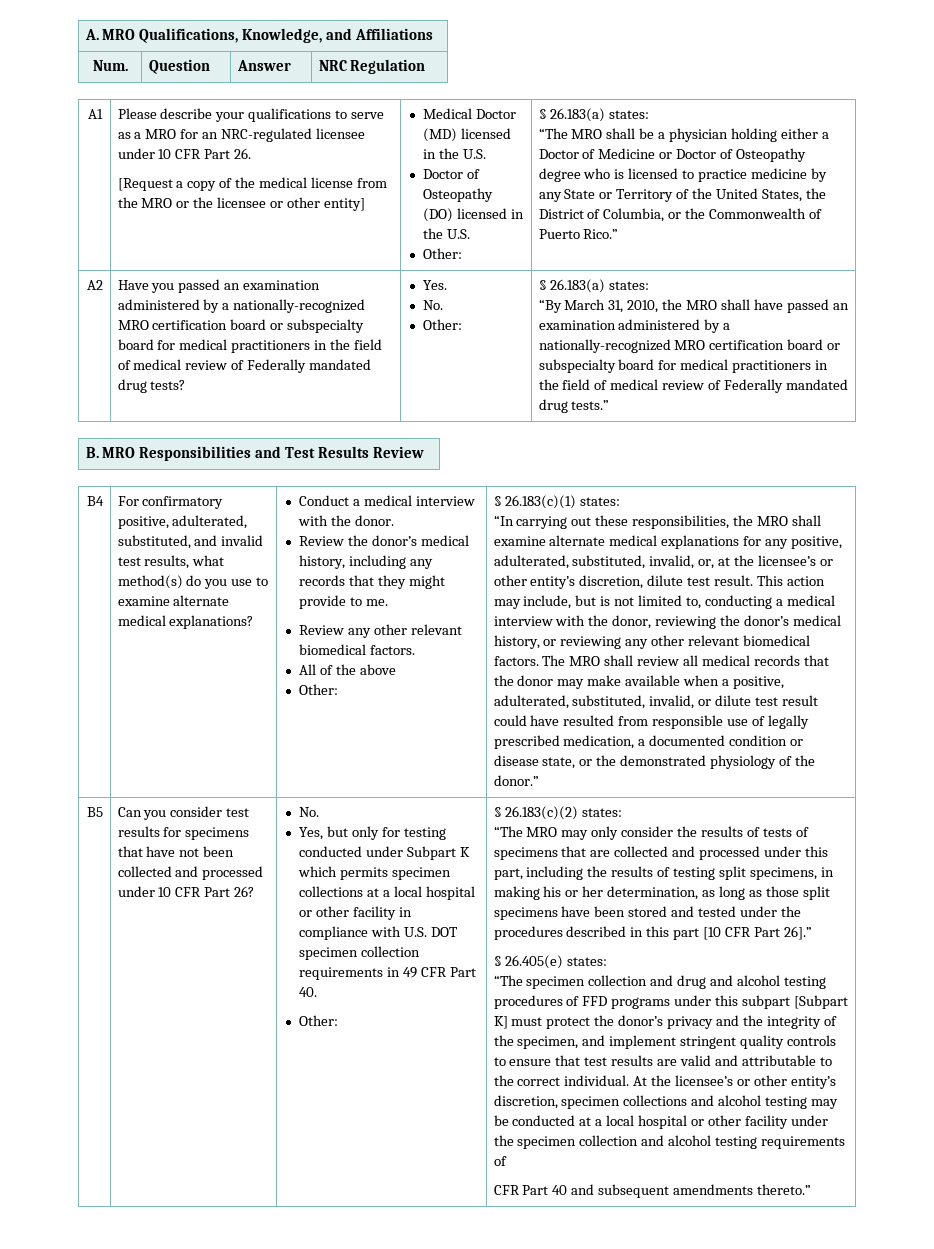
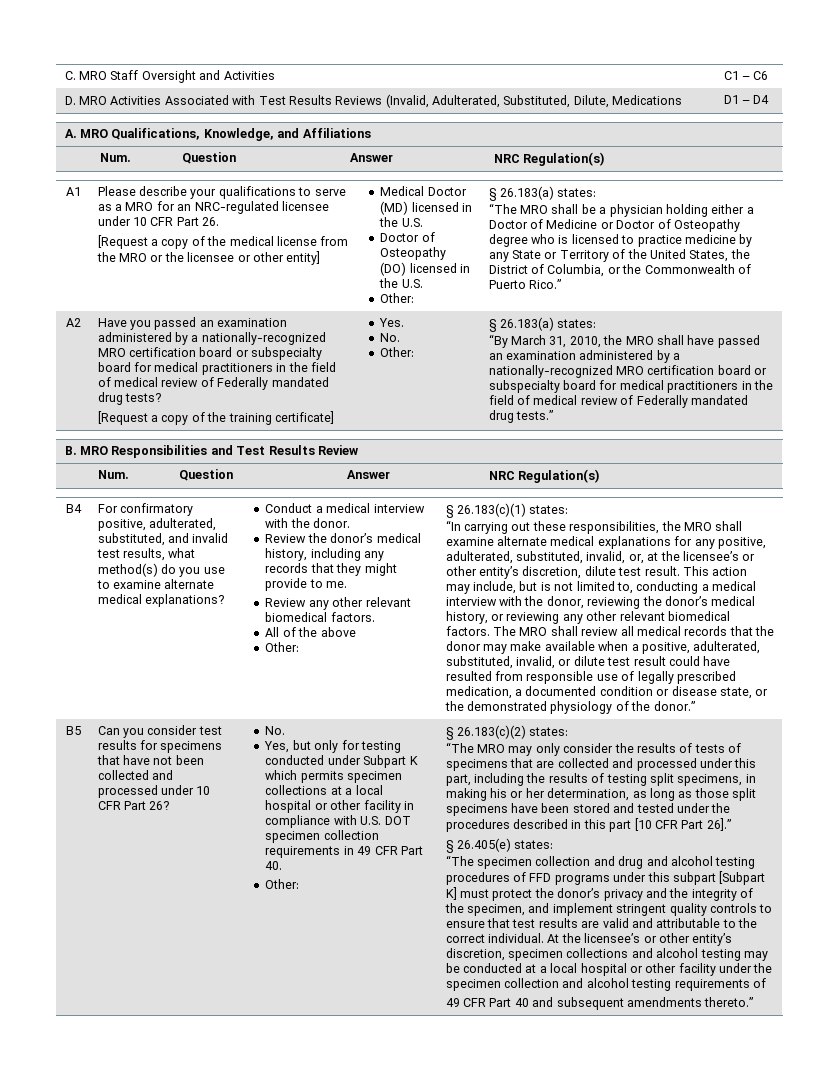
(84, 34) none -> [64,70,275,83] [723,71,769,80] [64,94,683,108] [723,95,770,104] C. MRO Staff Oversight and Activities | C1 – C6 // D. MRO Activities Associated with Test Results Reviews (Invalid, Adulterated, Substituted, Dilute, Medications | D1 – D4 //
[350,59,426,74] Regulation -> [523,152,606,166] Regulation(s)
(186, 385) none -> [97,411,334,425] // [Request a copy of the training certificate]
(424, 452) none -> [98,470,129,479] [178,469,233,481] [346,470,390,479] [488,469,601,483] // Num. | Question | Answer | NRC Regulation(s)
(507, 1161) none -> [445,998,460,1007] 49

